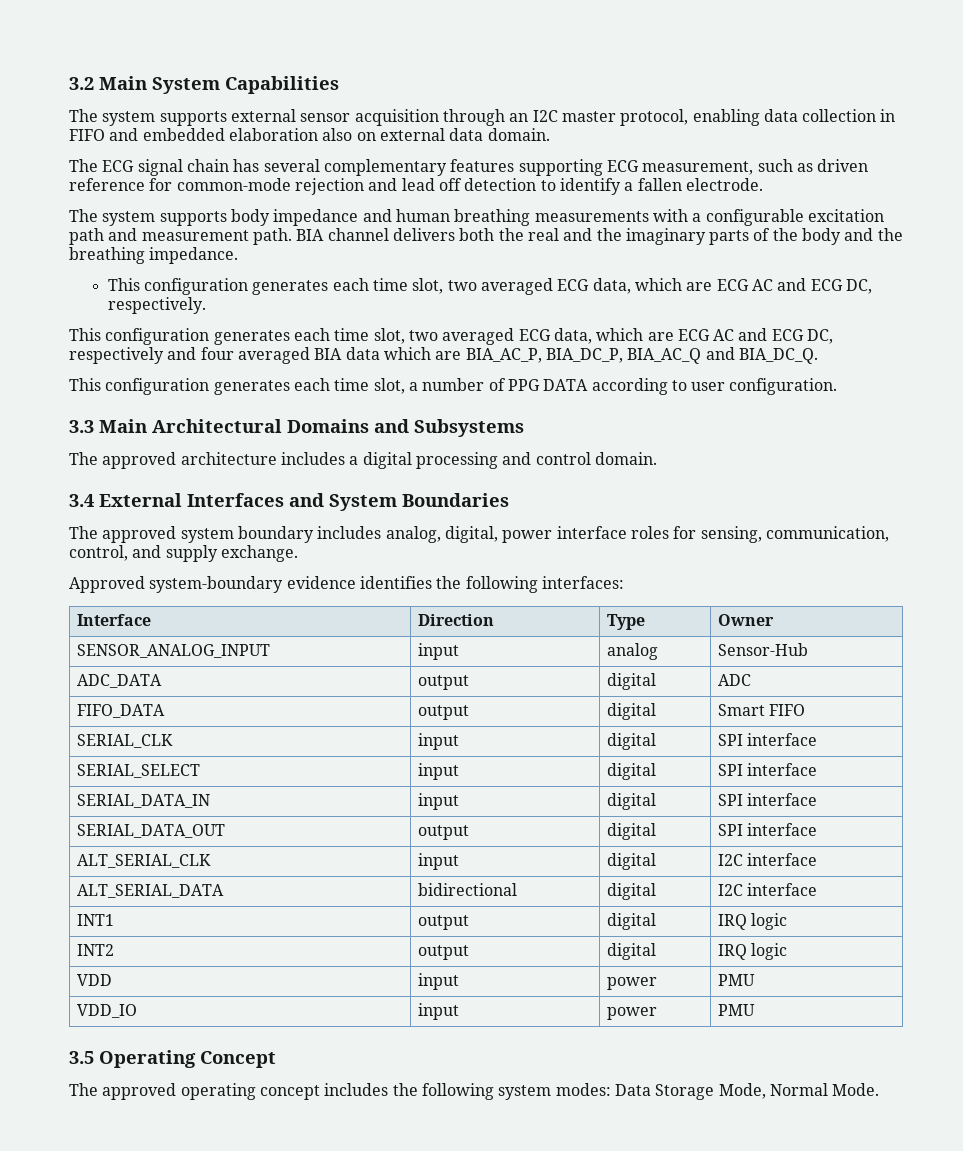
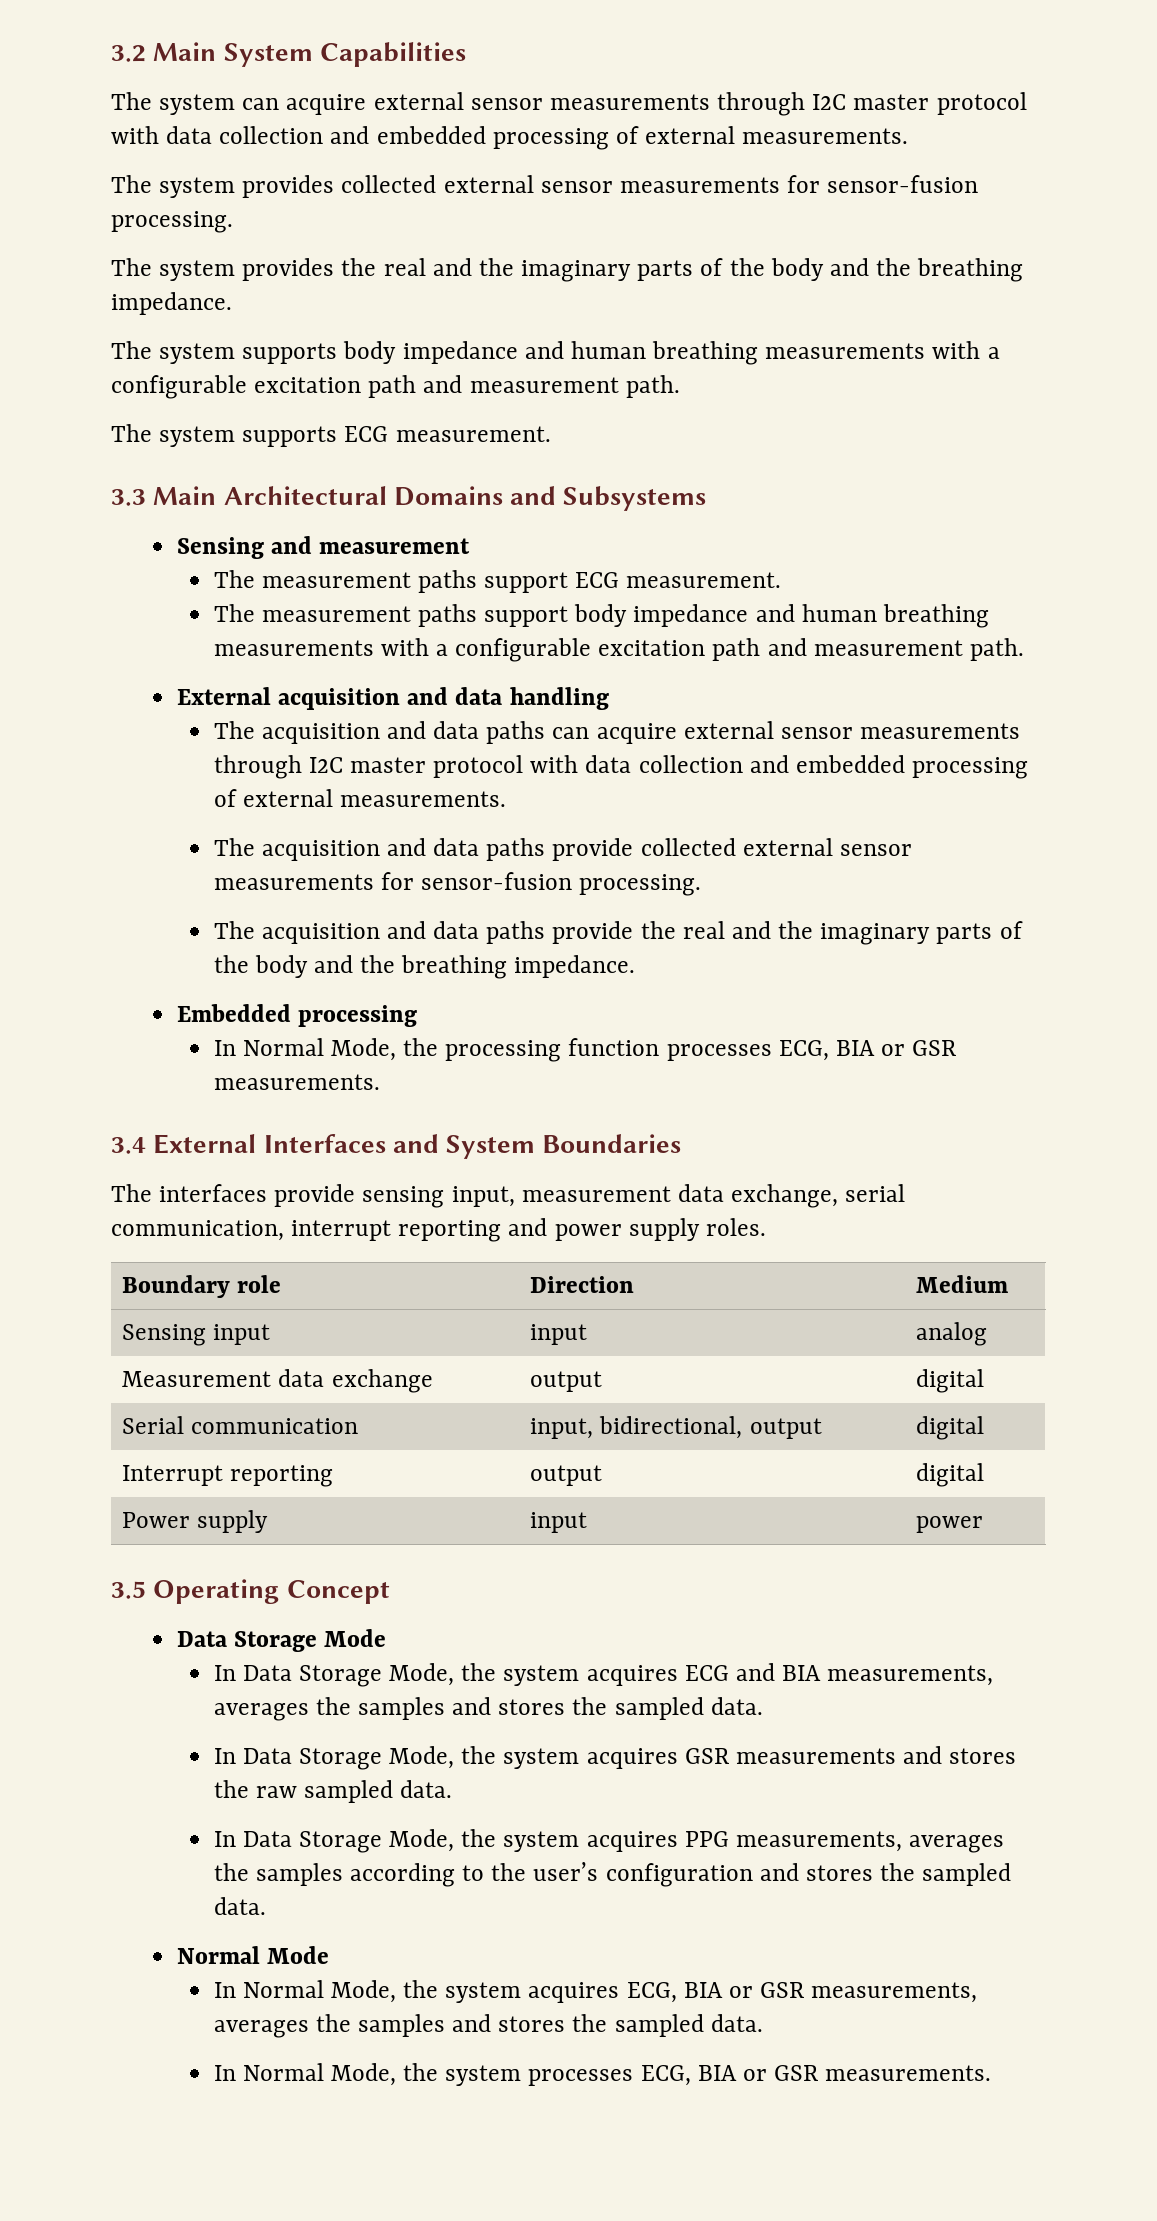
[159,109,896,126] [69,128,550,141] [69,159,869,176] [69,178,763,195] supports external sensor acquisition through an I2C master protocol, enabling data collection in FIFO and embedded elaboration also on external data domain. // The ECG signal chain has several complementary features supporting ECG measurement, such as driven reference for common-mode rejection and lead off detection to identify a fallen electrode. -> [242,92,1027,116] [111,126,909,150] [111,175,979,198] [111,211,233,233] [111,258,1024,282] [111,292,232,315] can acquire external sensor measurements through I2C master protocol with data collection and embedded processing of external measurements. // The system provides collected external sensor measurements for sensor-fusion processing. // The system provides the real and the imaginary parts of the body and the breathing impedance.
[296,228,495,241] BIA channel delivers both -> [111,424,551,447] [111,486,707,511] [176,536,471,559] [213,570,782,593] [213,604,989,628] [213,638,1024,662] [176,687,609,710] [213,721,1021,744] [213,755,1029,779] [213,789,506,807] [213,838,912,861] [213,872,702,896] [213,921,634,944] // The system supports ECG measurement. // 3.3 Main Architectural Domains and Subsystems // Sensing and measurement // The measurement paths support ECG measurement. // The measurement paths support body impedance and human breathing measurements with a configurable excitation path and measurement path. // External acquisition and data handling // The acquisition and data paths can acquire external sensor measurements through I2C master protocol with data collection and embedded processing of external measurements. // The acquisition and data paths provide collected external sensor measurements for sensor-fusion processing. // The acquisition and data paths provide
[107,278,872,295] [107,297,206,314] [69,328,834,345] [69,347,818,364] [69,378,838,395] [69,419,524,437] [69,452,657,469] This configuration generates each time slot, two averaged ECG data, which are ECG AC and ECG DC, respectively. // This configuration generates each time slot, two averaged ECG data, which are ECG AC and ECG DC, respectively and four averaged BIA data which are BIA_AC_P, BIA_DC_P, BIA_AC_Q and BIA_DC_Q. // This configuration generates each time slot, a number of PPG DATA according to user configuration. // 3.3 Main Architectural Domains and Subsystems // The approved architecture includes a digital processing and control domain. -> [176,1004,418,1027] [213,1038,957,1062] [213,1074,380,1090] Embedded processing // In Normal Mode, the processing function processes ECG, BIA or GSR measurements.
[102,526,889,543] [69,545,298,562] [69,576,624,593] [77,614,152,626] [418,614,495,626] [607,614,646,630] [718,614,775,626] [77,644,271,658] approved system boundary includes analog, digital, power interface roles for sensing, communication, control, and supply exchange. // Approved system-boundary evidence identifies the following interfaces: // Interface | Direction | Type | Owner // SENSOR_ANALOG_INPUT -> [159,1184,906,1208] [111,1218,766,1242] [122,1275,282,1298] [530,1276,635,1293] [916,1275,1009,1293] [122,1324,271,1346] interfaces provide sensing input, measurement data exchange, serial communication, interrupt reporting and power supply roles. // Boundary role | Direction | Medium // Sensing input
[718,643,809,656] [77,674,163,688] [418,675,470,690] [607,673,657,690] [718,674,752,686] [77,704,166,718] [418,705,470,720] [607,703,657,720] [718,704,806,716] [77,734,174,748] [418,733,460,750] [607,733,657,750] [718,733,818,746] [77,764,201,778] [418,763,460,780] [607,763,657,780] [718,763,818,776] [77,794,211,808] [418,793,460,810] [607,793,657,810] [718,793,818,806] [77,824,226,838] [418,825,470,840] [607,823,657,840] [718,823,818,836] [77,854,212,868] [418,853,460,870] [607,853,657,870] [718,853,818,866] [77,884,225,898] [418,883,518,896] [607,883,657,900] [718,883,818,896] [77,914,115,926] [418,915,470,930] [607,913,657,930] [718,913,788,930] [77,944,115,956] [418,945,470,960] [607,943,657,960] [718,943,788,960] [77,974,113,986] [418,973,460,990] [607,977,658,990] [718,974,756,986] [77,1004,138,1018] [418,1003,460,1020] [607,1007,658,1020] [718,1004,756,1016] [69,1050,276,1068] [69,1083,880,1100] | Sensor-Hub // ADC_DATA | output | digital | ADC // FIFO_DATA | output | digital | Smart FIFO // SERIAL_CLK | input | digital | SPI interface // SERIAL_SELECT | input | digital | SPI interface // SERIAL_DATA_IN | input | digital | SPI interface // SERIAL_DATA_OUT | output | digital | SPI interface // ALT_SERIAL_CLK | input | digital | I2C interface // ALT_SERIAL_DATA | bidirectional | digital | I2C interface // INT1 | output | digital | IRQ logic // INT2 | output | digital | IRQ logic // VDD | input | power | PMU // VDD_IO | input | power | PMU // 3.5 Operating Concept // The approved operating concept includes the following system modes: Data Storage Mode, Normal Mode. -> [122,1369,433,1393] [530,1371,603,1392] [916,1369,985,1393] [122,1416,359,1434] [530,1416,822,1439] [916,1416,985,1440] [122,1465,334,1487] [530,1465,603,1486] [916,1463,985,1487] [122,1510,269,1533] [530,1512,588,1533] [916,1516,984,1533] [111,1579,390,1604] [176,1629,387,1652] [213,1663,994,1687] [213,1697,763,1721] [213,1746,1017,1770] [213,1780,453,1803] [213,1829,1005,1853] [213,1862,1012,1887] [213,1897,266,1915] [176,1946,330,1964] [213,1980,978,2003] [213,2014,763,2038] [213,2063,992,2086] // Measurement data exchange | output | digital // Serial communication | input, bidirectional, output | digital // Interrupt reporting | output | digital // Power supply | input | power // 3.5 Operating Concept // Data Storage Mode // In Data Storage Mode, the system acquires ECG and BIA measurements, averages the samples and stores the sampled data. // In Data Storage Mode, the system acquires GSR measurements and stores the raw sampled data. // In Data Storage Mode, the system acquires PPG measurements, averages the samples according to the user’s configuration and stores the sampled data. // Normal Mode // In Normal Mode, the system acquires ECG, BIA or GSR measurements, averages the samples and stores the sampled data. // In Normal Mode, the system processes ECG, BIA or GSR measurements.

